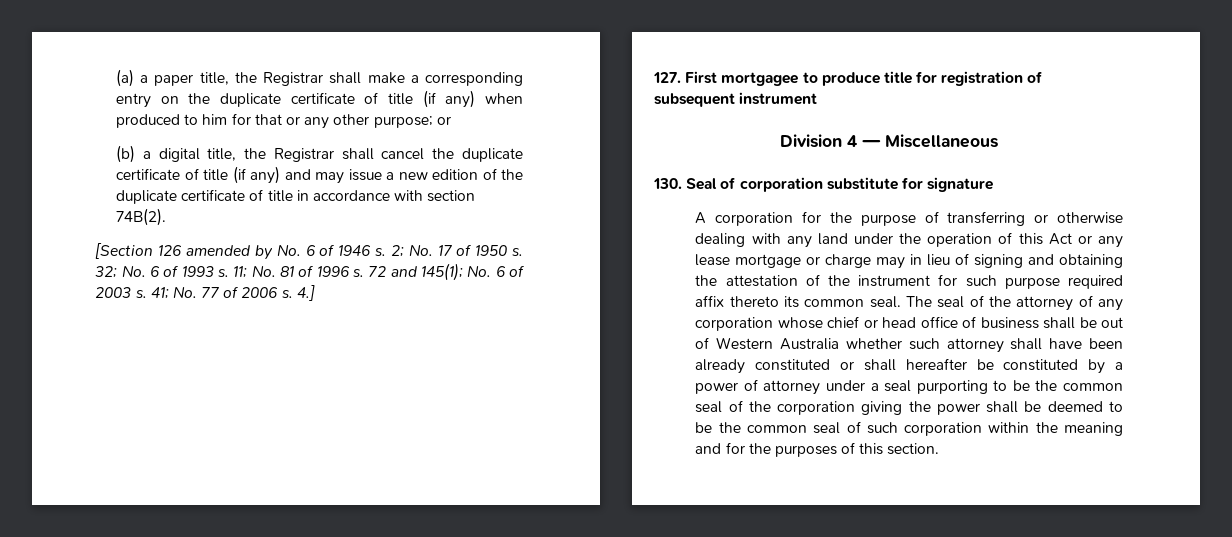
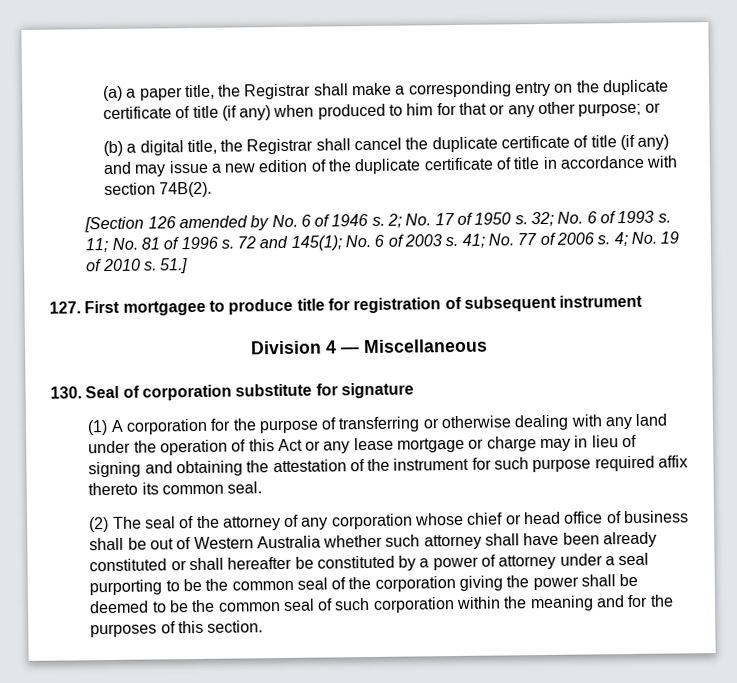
[296,285,315,301] 4.] -> [613,231,680,247] [86,258,189,274] 4; No. 19 of 2010 s. 51.]
(994, 184) none -> [87,420,109,436] (1)
(901, 302) none -> [89,517,110,533] // (2)

